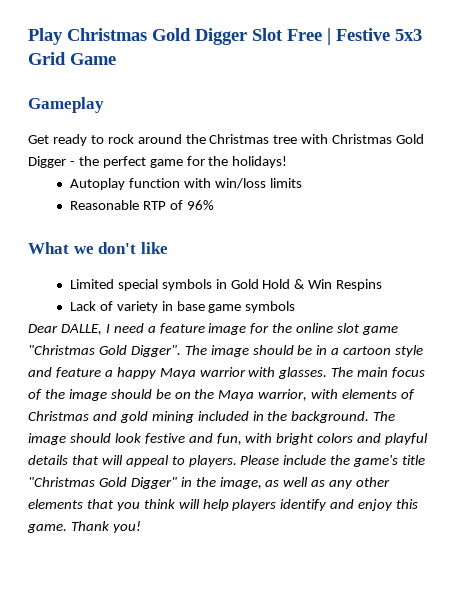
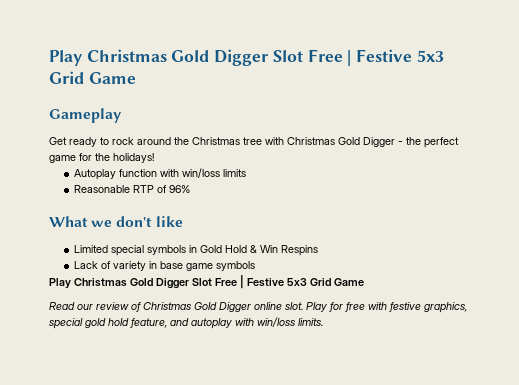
[28,323,399,335] [28,345,424,357] [28,367,426,379] [28,389,416,401] [28,411,396,423] [28,433,429,445] [28,455,426,467] [28,477,391,489] [28,499,419,511] [27,521,141,533] Dear DALLE, I need a feature image for the online slot game "Christmas Gold Digger". The image should be in a cartoon style and feature a happy Maya warrior with glasses. The main focus of the image should be on the Maya warrior, with elements of Christmas and gold mining included in the background. The image should look festive and fun, with bright colors and playful details that will appeal to players. Please include the game's title "Christmas Gold Digger" in the image, as well as any other elements that you think will help players identify and enjoy this game. Thank you! -> [49,275,364,289] [49,302,467,313] [49,317,323,329] Play Christmas Gold Digger Slot Free | Festive 5x3 Grid Game // Read our review of Christmas Gold Digger online slot. Play for free with festive graphics, special gold hold feature, and autoplay with win/loss limits.

